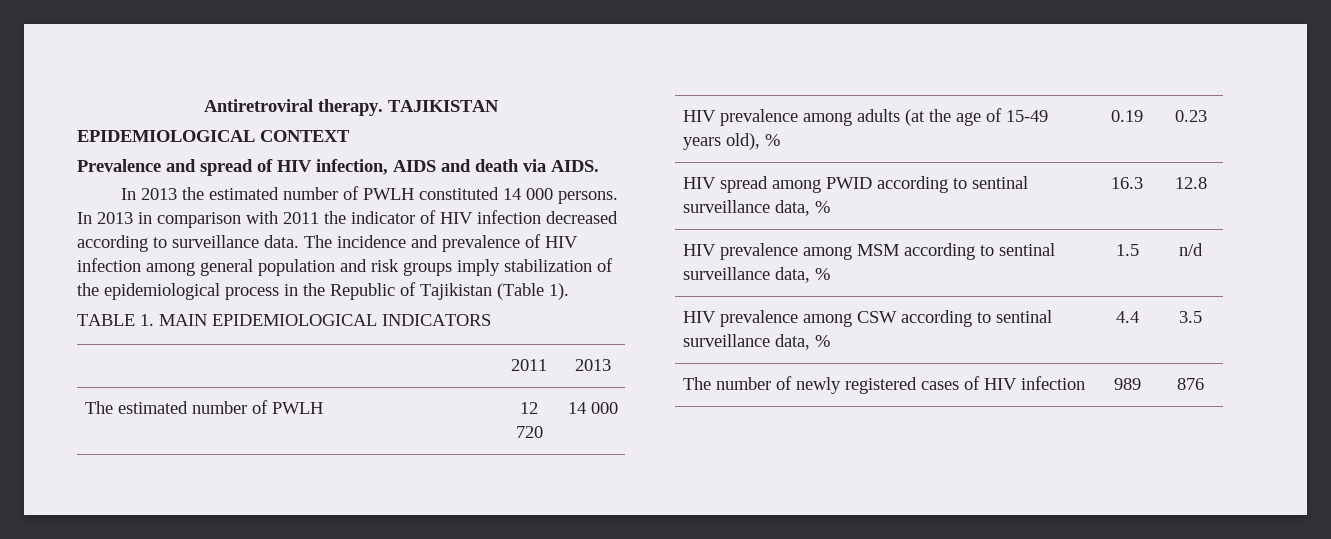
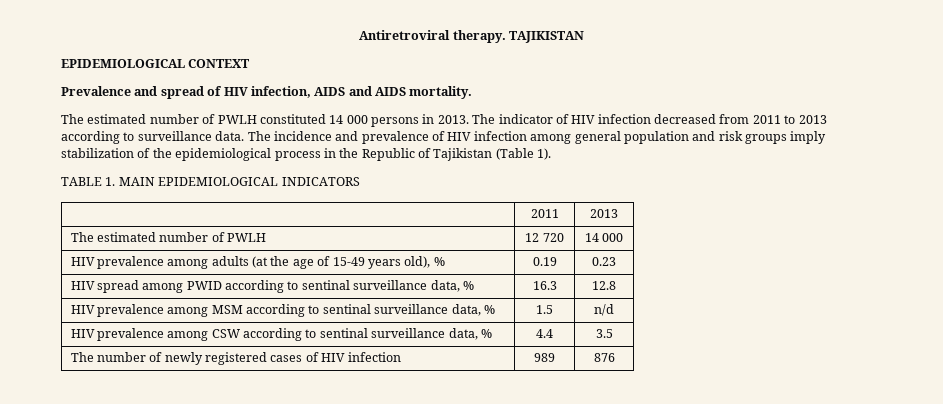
[475,159,599,172] [120,187,204,200] death via AIDS. // In 2013 the -> [375,86,473,99] [61,114,84,124] AIDS mortality. // The
[557,191,618,204] [77,211,346,228] persons. In 2013 in comparison with 2011 the -> [371,114,496,127] persons in 2013. The
(618, 217) none -> [719,114,827,124] from 2011 to 2013

